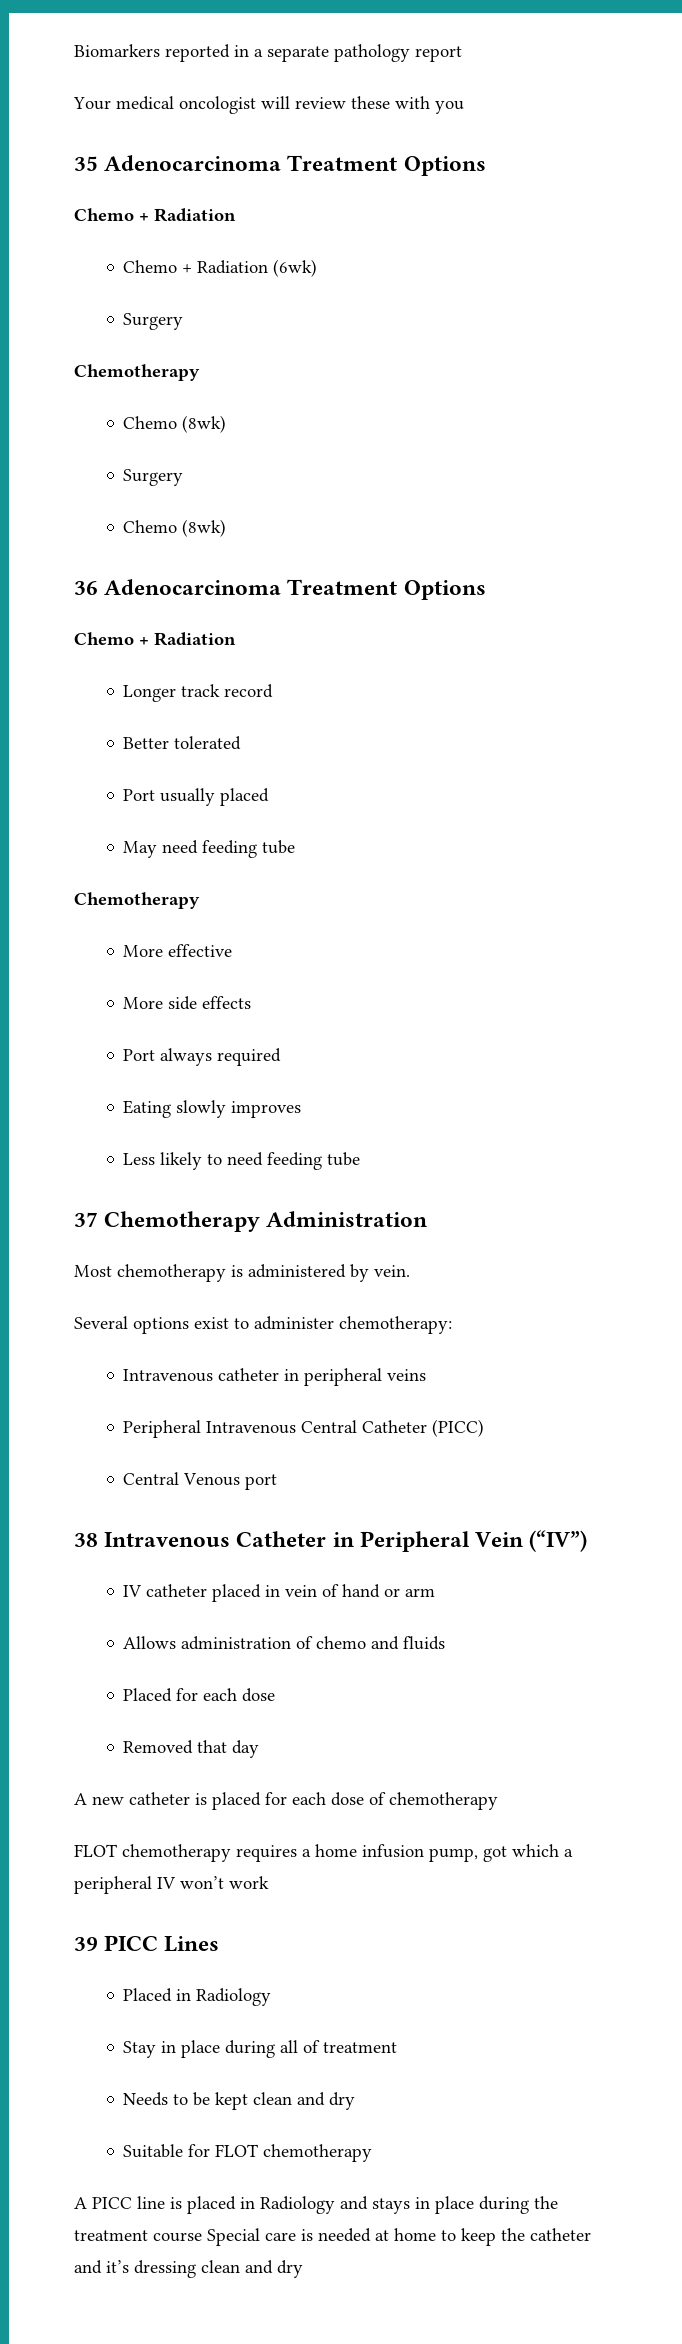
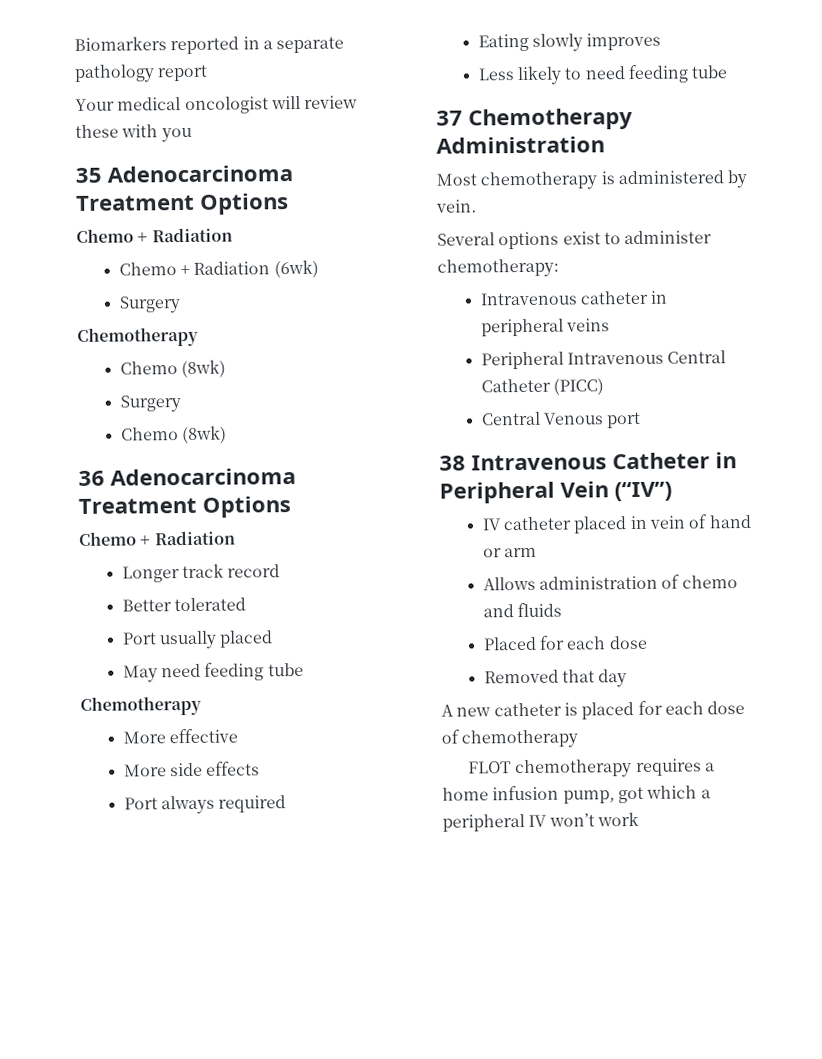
[74,1935,220,1952] [123,1988,272,2006] [123,2040,398,2058] [123,2092,356,2110] [123,2144,373,2162] [74,2196,558,2214] [74,2228,591,2246] [74,2260,303,2278] // 39 PICC Lines // Placed in Radiology // Stay in place during all of treatment // Needs to be kept clean and dry // Suitable for FLOT chemotherapy // A PICC line is placed in Radiology and stays in place during the treatment course Special care is needed at home to keep the catheter and it’s dressing clean and dry -> (639, 819) none

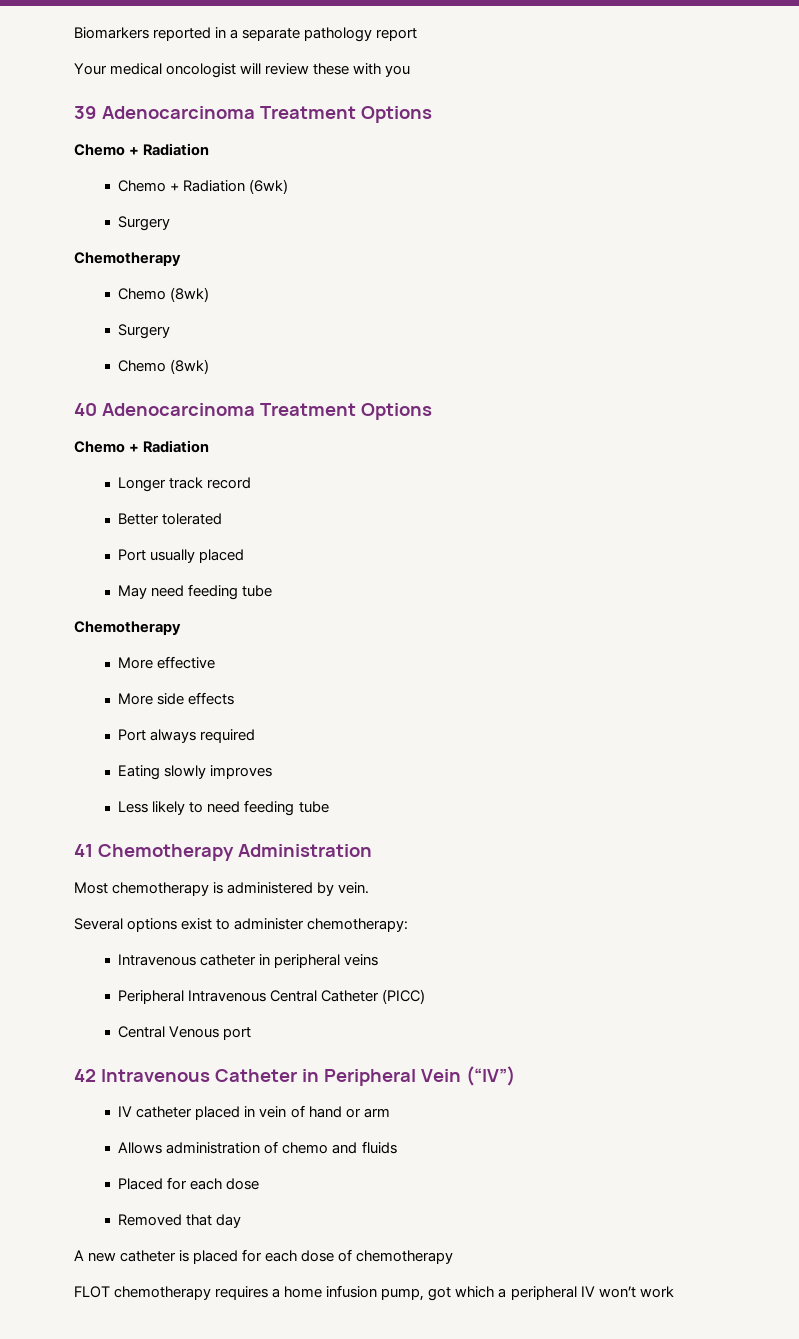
[75,167,102,183] 35 -> [74,106,97,119] 39
[78,470,105,486] 36 -> [74,403,97,416] 40
[436,110,463,126] 37 -> [74,844,93,857] 41
[439,455,466,471] 38 -> [74,1069,96,1082] 42

